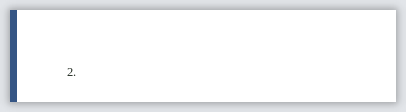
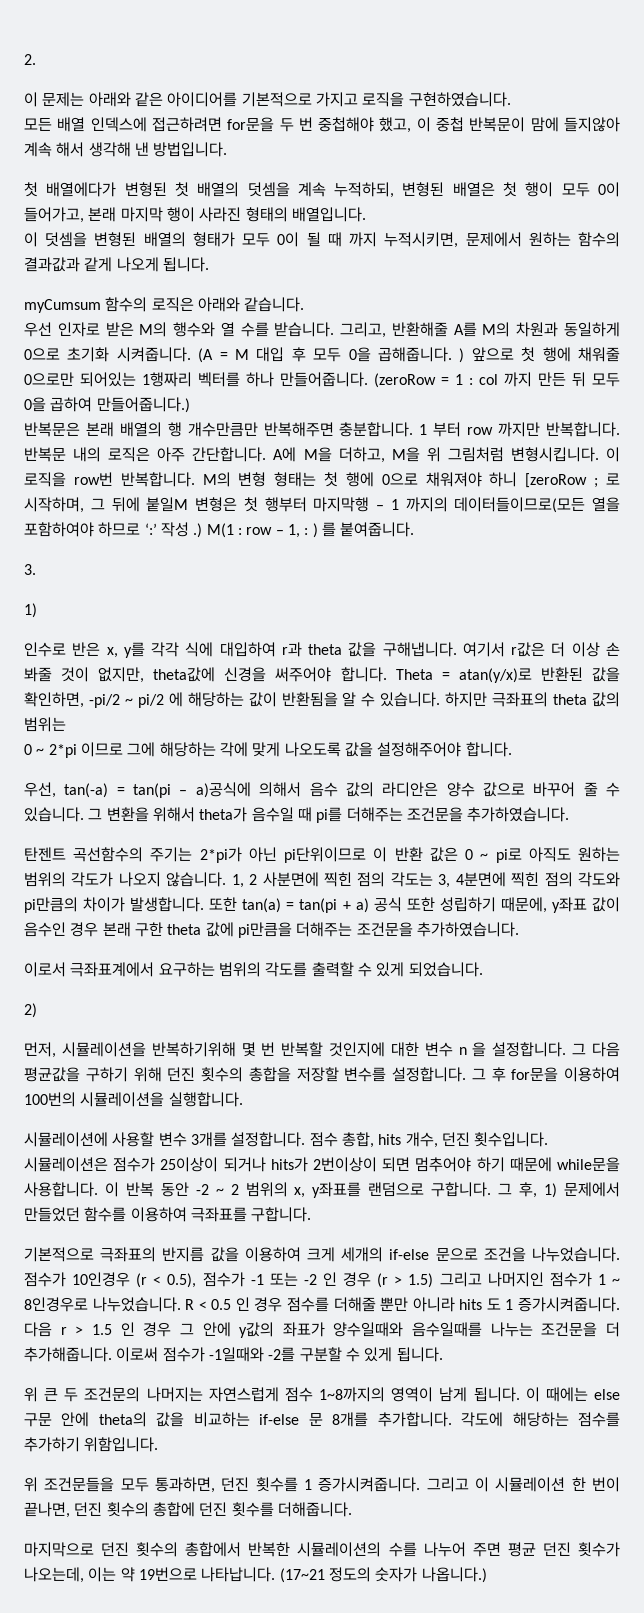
(76, 72) none -> [24,92,511,107] [24,117,621,133] [24,142,228,157] [24,182,620,198] [24,207,366,223] [24,232,620,248] [24,257,209,272] [24,297,305,313] [24,322,620,338] [24,347,620,363] [24,372,620,388] [24,397,190,413] [24,422,621,437] [24,447,620,463] [24,472,620,488] [24,497,620,513] [24,522,415,538] [24,564,36,575] [24,603,37,618] [24,642,620,658] [24,667,621,683] [24,692,620,708] [24,717,66,732] [24,742,512,758] [24,782,620,798] [24,807,570,823] [24,847,620,863] [24,872,621,888] [24,897,620,913] [24,922,519,938] [24,962,483,977] [24,1003,37,1018] [24,1042,620,1058] [24,1067,620,1082] [24,1092,243,1107] [24,1132,549,1148] [24,1157,620,1172] [24,1182,621,1198] [24,1207,312,1222] [24,1247,620,1262] [24,1272,620,1288] [24,1297,620,1312] [24,1322,620,1338] [24,1347,443,1362] [24,1387,620,1402] [24,1412,620,1427] [24,1437,159,1452] [24,1477,620,1493] [24,1502,352,1518] [24,1542,621,1557] [24,1567,487,1583] // 이 문제는 아래와 같은 아이디어를 기본적으로 가지고 로직을 구현하였습니다. // 모든 배열 인덱스에 접근하려면 for문을 두 번 중첩해야 했고, 이 중첩 반복문이 맘에 들지않아 계속 해서 생각해 낸 방법입니다. // 첫 배열에다가 변형된 첫 배열의 덧셈을 계속 누적하되, 변형된 배열은 첫 행이 모두 0이 들어가고, 본래 마지막 행이 사라진 형태의 배열입니다. // 이 덧셈을 변형된 배열의 형태가 모두 0이 될 때 까지 누적시키면, 문제에서 원하는 함수의 결과값과 같게 나오게 됩니다. // myCumsum 함수의 로직은 아래와 같습니다. // 우선 인자로 받은 M의 행수와 열 수를 받습니다. 그리고, 반환해줄 A를 M의 차원과 동일하게 0으로 초기화 시켜줍니다. (A = M 대입 후 모두 0을 곱해줍니다. ) 앞으로 첫 행에 채워줄 0으로만 되어있는 1행짜리 벡터를 하나 만들어줍니다. (zeroRow = 1 : col 까지 만든 뒤 모두 0을 곱하여 만들어줍니다.) // 반복문은 본래 배열의 행 개수만큼만 반복해주면 충분합니다. 1 부터 row 까지만 반복합니다. 반복문 내의 로직은 아주 간단합니다. A에 M을 더하고, M을 위 그림처럼 변형시킵니다. 이 로직을 row번 반복합니다. M의 변형 형태는 첫 행에 0으로 채워져야 하니 [zeroRow ; 로 시작하며, 그 뒤에 붙일M 변형은 첫 행부터 마지막행 – 1 까지의 데이터들이므로(모든 열을 포함하여야 하므로 ‘:’ 작성 .) M(1 : row – 1, : ) 를 붙여줍니다. // 3. // 1) // 인수로 반은 x, y를 각각 식에 대입하여 r과 theta 값을 구해냅니다. 여기서 r값은 더 이상 손 봐줄 것이 없지만, theta값에 신경을 써주어야 합니다. Theta = atan(y/x)로 반환된 값을 확인하면, -pi/2 ~ pi/2 에 해당하는 값이 반환됨을 알 수 있습니다. 하지만 극좌표의 theta 값의 범위는 // 0 ~ 2*pi 이므로 그에 해당하는 각에 맞게 나오도록 값을 설정해주어야 합니다. // 우선, tan(-a) = tan(pi – a)공식에 의해서 음수 값의 라디안은 양수 값으로 바꾸어 줄 수 있습니다. 그 변환을 위해서 theta가 음수일 때 pi를 더해주는 조건문을 추가하였습니다. // 탄젠트 곡선함수의 주기는 2*pi가 아닌 pi단위이므로 이 반환 값은 0 ~ pi로 아직도 원하는 범위의 각도가 나오지 않습니다. 1, 2 사분면에 찍힌 점의 각도는 3, 4분면에 찍힌 점의 각도와 pi만큼의 차이가 발생합니다. 또한 tan(a) = tan(pi + a) 공식 또한 성립하기 때문에, y좌표 값이 음수인 경우 본래 구한 theta 값에 pi만큼을 더해주는 조건문을 추가하였습니다. // 이로서 극좌표계에서 요구하는 범위의 각도를 출력할 수 있게 되었습니다. // 2) // 먼저, 시뮬레이션을 반복하기위해 몇 번 반복할 것인지에 대한 변수 n 을 설정합니다. 그 다음 평균값을 구하기 위해 던진 횟수의 총합을 저장할 변수를 설정합니다. 그 후 for문을 이용하여 100번의 시뮬레이션을 실행합니다. // 시뮬레이션에 사용할 변수 3개를 설정합니다. 점수 총합, hits 개수, 던진 횟수입니다. 시뮬레이션은 점수가 25이상이 되거나 hits가 2번이상이 되면 멈추어야 하기 때문에 while문을 사용합니다. 이 반복 동안 -2 ~ 2 범위의 x, y좌표를 랜덤으로 구합니다. 그 후, 1) 문제에서 만들었던 함수를 이용하여 극좌표를 구합니다. // 기본적으로 극좌표의 반지름 값을 이용하여 크게 세개의 if-else 문으로 조건을 나누었습니다. 점수가 10인경우 (r < 0.5), 점수가 -1 또는 -2 인 경우 (r > 1.5) 그리고 나머지인 점수가 1 ~ 8인경우로 나누었습니다. R < 0.5 인 경우 점수를 더해줄 뿐만 아니라 hits 도 1 증가시켜줍니다. 다음 r > 1.5 인 경우 그 안에 y값의 좌표가 양수일때와 음수일때를 나누는 조건문을 더 추가해줍니다. 이로써 점수가 -1일때와 -2를 구분할 수 있게 됩니다. // 위 큰 두 조건문의 나머지는 자연스럽게 점수 1~8까지의 영역이 남게 됩니다. 이 때에는 else 구문 안에 theta의 값을 비교하는 if-else 문 8개를 추가합니다. 각도에 해당하는 점수를 추가하기 위함입니다. // 위 조건문들을 모두 통과하면, 던진 횟수를 1 증가시켜줍니다. 그리고 이 시뮬레이션 한 번이 끝나면, 던진 횟수의 총합에 던진 횟수를 더해줍니다. // 마지막으로 던진 횟수의 총합에서 반복한 시뮬레이션의 수를 나누어 주면 평균 던진 횟수가 나오는데, 이는 약 19번으로 나타납니다. (17~21 정도의 숫자가 나옵니다.)

